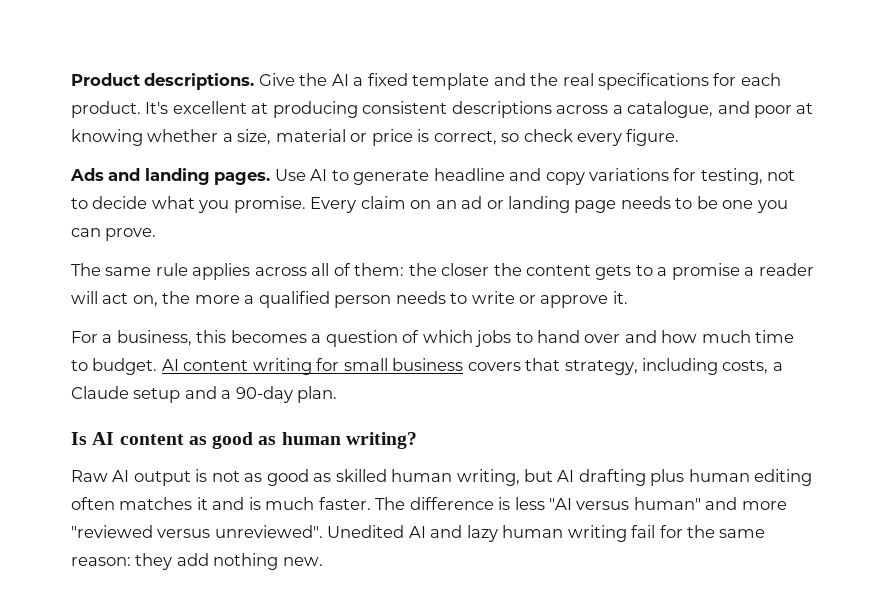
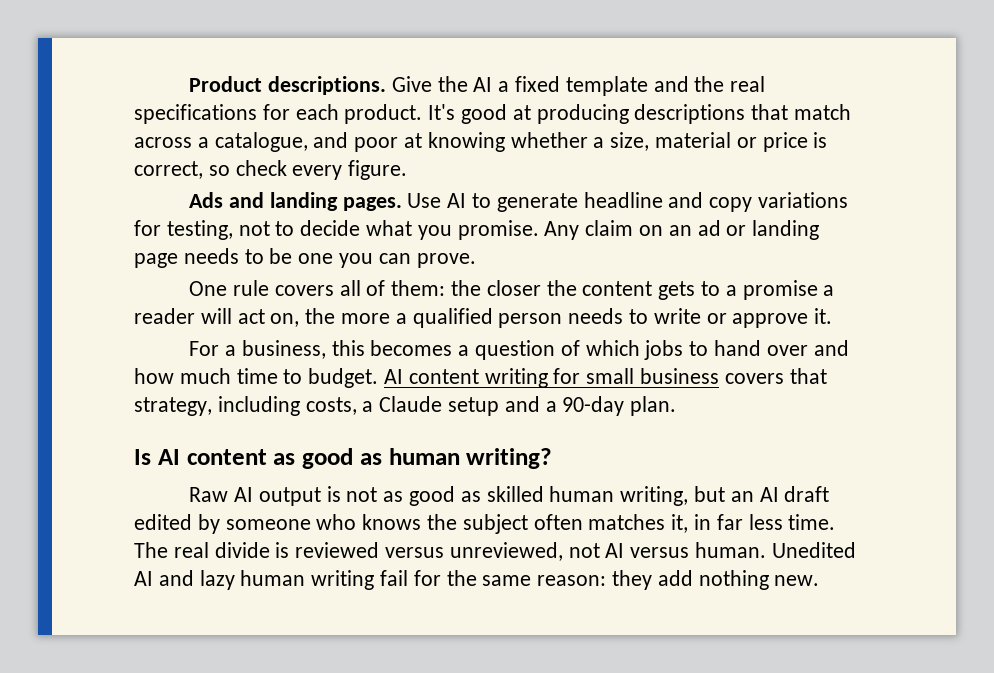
[172,101,247,114] excellent -> [461,104,508,124] good
[362,101,552,118] consistent descriptions -> [634,104,852,124] descriptions that match
[310,197,357,213] Every -> [544,221,580,240] Any
[71,263,307,280] The same rule applies across -> [189,280,334,296] One rule covers
[557,469,813,486] [71,497,787,510] [71,525,323,538] AI drafting plus human editing often matches it and is much faster. The difference is less "AI versus human" and more "reviewed versus unreviewed". -> [730,486,830,502] [134,514,836,534] [134,542,767,561] an AI draft edited by someone who knows the subject often matches it, in far less time. The real divide is reviewed versus unreviewed, not AI versus human.

